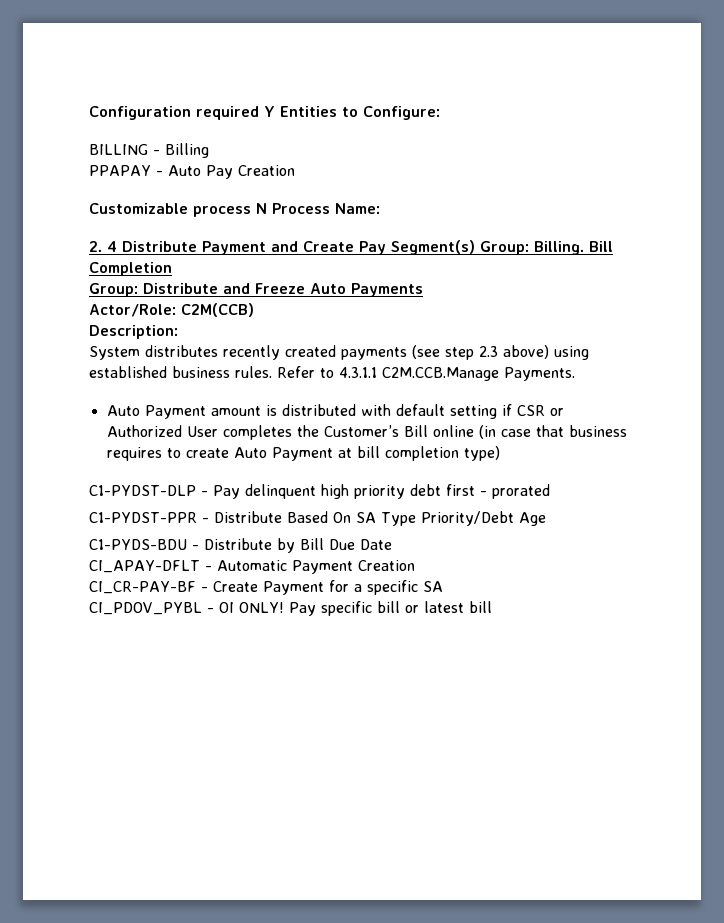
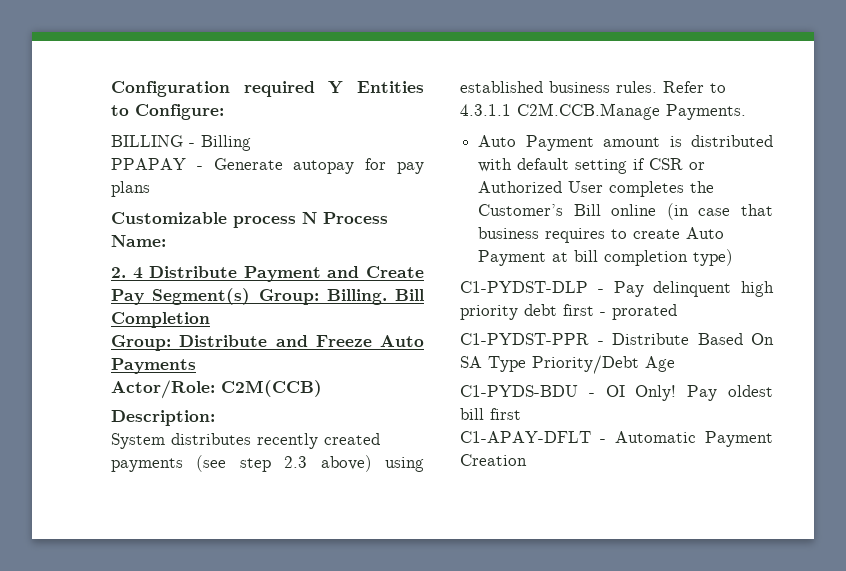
[168,165,295,179] Auto Pay Creation -> [213,158,425,174] [111,181,150,197] Generate autopay for pay plans
[204,538,392,553] [89,560,415,574] [89,580,443,595] [89,601,492,616] Distribute by Bill Due Date // CI_APAY-DFLT - Automatic Payment Creation // CI_CR-PAY-BF - Create Payment for a specific SA // CI_PDOV_PYBL - OI ONLY! Pay specific bill or latest bill -> [605,385,773,401] [460,408,521,420] [460,431,773,447] [460,454,527,466] OI Only! Pay oldest bill first // C1-APAY-DFLT - Automatic Payment Creation

